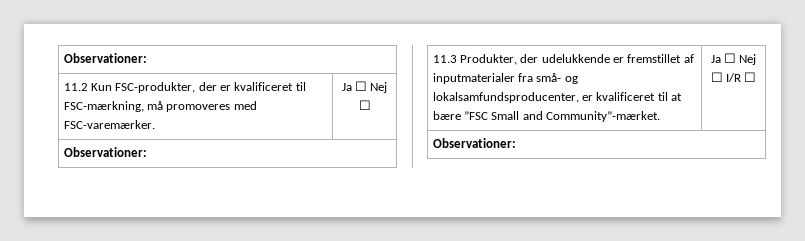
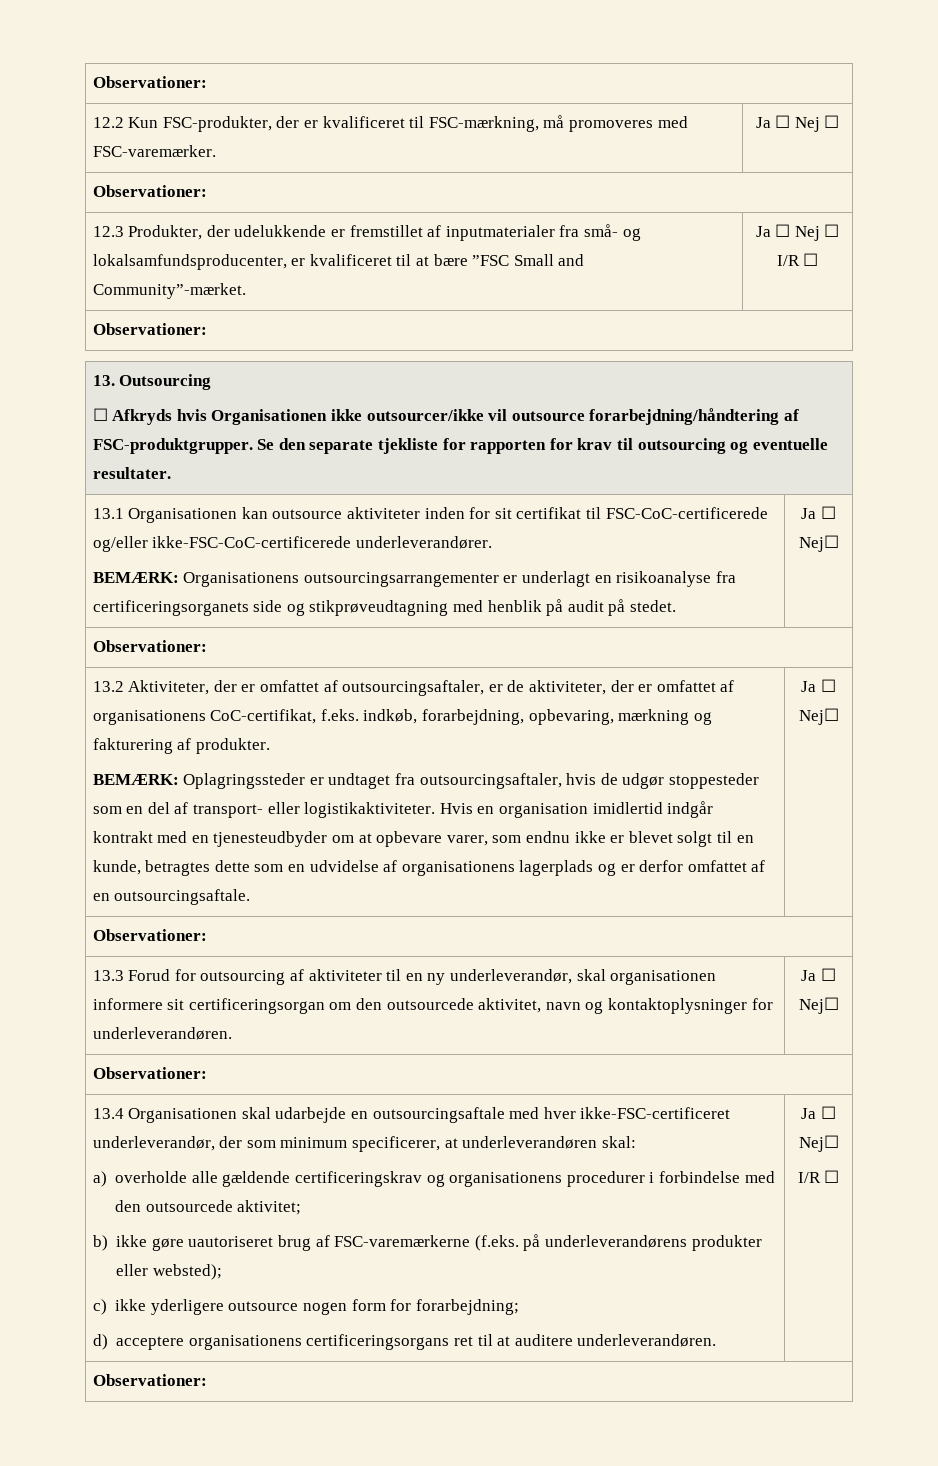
[63,53,147,63] [63,83,88,91] Observationer: // 11.2 -> [92,76,207,88] [92,117,124,128] Observationer: // 12.2
[432,55,457,63] 11.3 -> [92,226,124,237] 12.3
(516, 143) none -> [92,374,212,390] [92,408,800,425] [92,438,828,454] [92,467,171,479] [92,507,768,523] [92,536,492,552] [92,571,736,587] [92,599,677,616] [801,506,836,519] [798,535,839,552] [92,640,207,652] [92,680,735,696] [92,709,712,725] [92,738,270,754] [92,773,760,789] [92,801,714,818] [92,831,754,847] [92,860,766,876] [92,889,251,905] [801,679,836,692] [798,708,839,725] [92,929,207,941] [92,969,717,985] [92,998,773,1014] [92,1027,232,1040] [801,968,836,981] [798,997,839,1014] [92,1067,207,1079] [92,1107,731,1123] [92,1136,636,1152] [92,1171,775,1187] [115,1200,302,1215] [92,1234,762,1251] [116,1264,222,1280] [92,1299,519,1315] [92,1334,717,1350] [801,1106,836,1119] [798,1135,839,1152] [797,1170,840,1183] [92,1374,207,1386] // 13. Outsourcing // ☐ Afkryds hvis Organisationen ikke outsourcer/ikke vil outsource forarbejdning/håndtering af FSC-produktgrupper. Se den separate tjekliste for rapporten for krav til outsourcing og eventuelle resultater. // 13.1 Organisationen kan outsource aktiviteter inden for sit certifikat til FSC-CoC-certificerede og/eller ikke-FSC-CoC-certificerede underleverandører. // BEMÆRK: Organisationens outsourcingsarrangementer er underlagt en risikoanalyse fra certificeringsorganets side og stikprøveudtagning med henblik på audit på stedet. | Ja ☐ Nej☐ // Observationer: // 13.2 Aktiviteter, der er omfattet af outsourcingsaftaler, er de aktiviteter, der er omfattet af organisationens CoC-certifikat, f.eks. indkøb, forarbejdning, opbevaring, mærkning og fakturering af produkter. // BEMÆRK: Oplagringssteder er undtaget fra outsourcingsaftaler, hvis de udgør stoppesteder som en del af transport- eller logistikaktiviteter. Hvis en organisation imidlertid indgår kontrakt med en tjenesteudbyder om at opbevare varer, som endnu ikke er blevet solgt til en kunde, betragtes dette som en udvidelse af organisationens lagerplads og er derfor omfattet af en outsourcingsaftale. | Ja ☐ Nej☐ // Observationer: // 13.3 Forud for outsourcing af aktiviteter til en ny underleverandør, skal organisationen informere sit certificeringsorgan om den outsourcede aktivitet, navn og kontaktoplysninger for underleverandøren. | Ja ☐ Nej☐ // Observationer: // 13.4 Organisationen skal udarbejde en outsourcingsaftale med hver ikke-FSC-certificeret underleverandør, der som minimum specificerer, at underleverandøren skal: // a) overholde alle gældende certificeringskrav og organisationens procedurer i forbindelse med den outsourcede aktivitet; // b) ikke gøre uautoriseret brug af FSC-varemærkerne (f.eks. på underleverandørens produkter eller websted); // c) ikke yderligere outsource nogen form for forarbejdning; // d) acceptere organisationens certificeringsorgans ret til at auditere underleverandøren. | Ja ☐ Nej☐ // I/R ☐ // Observationer:

